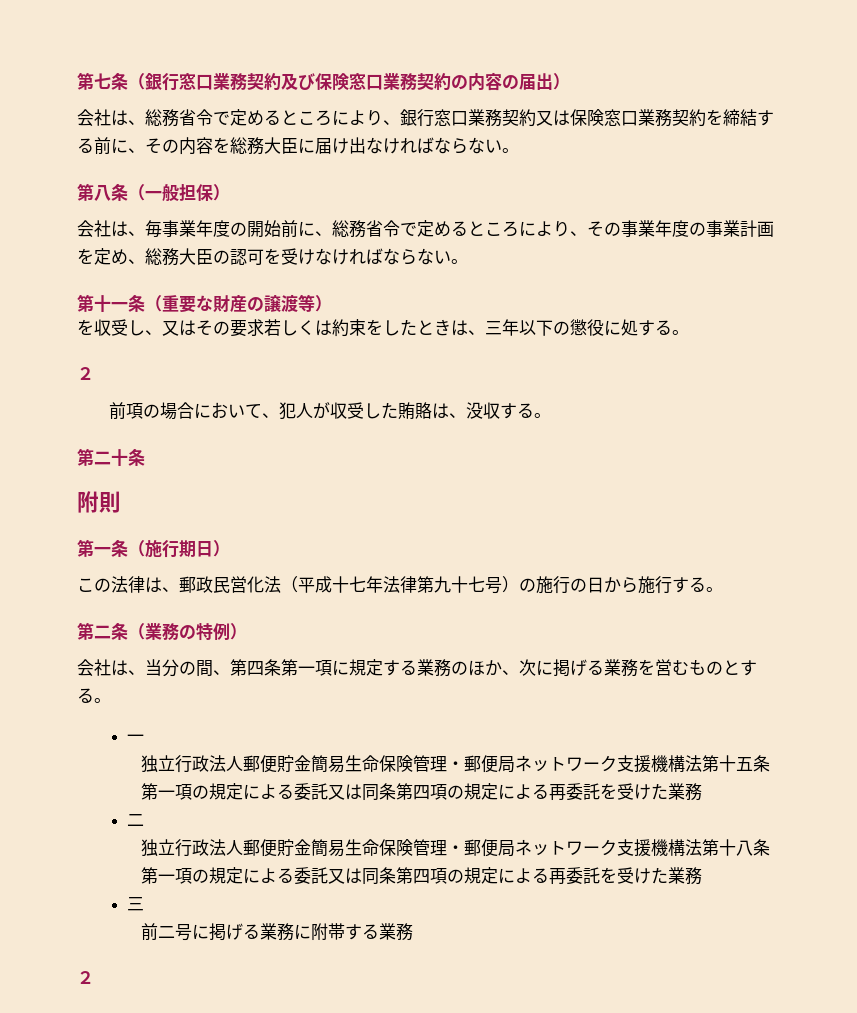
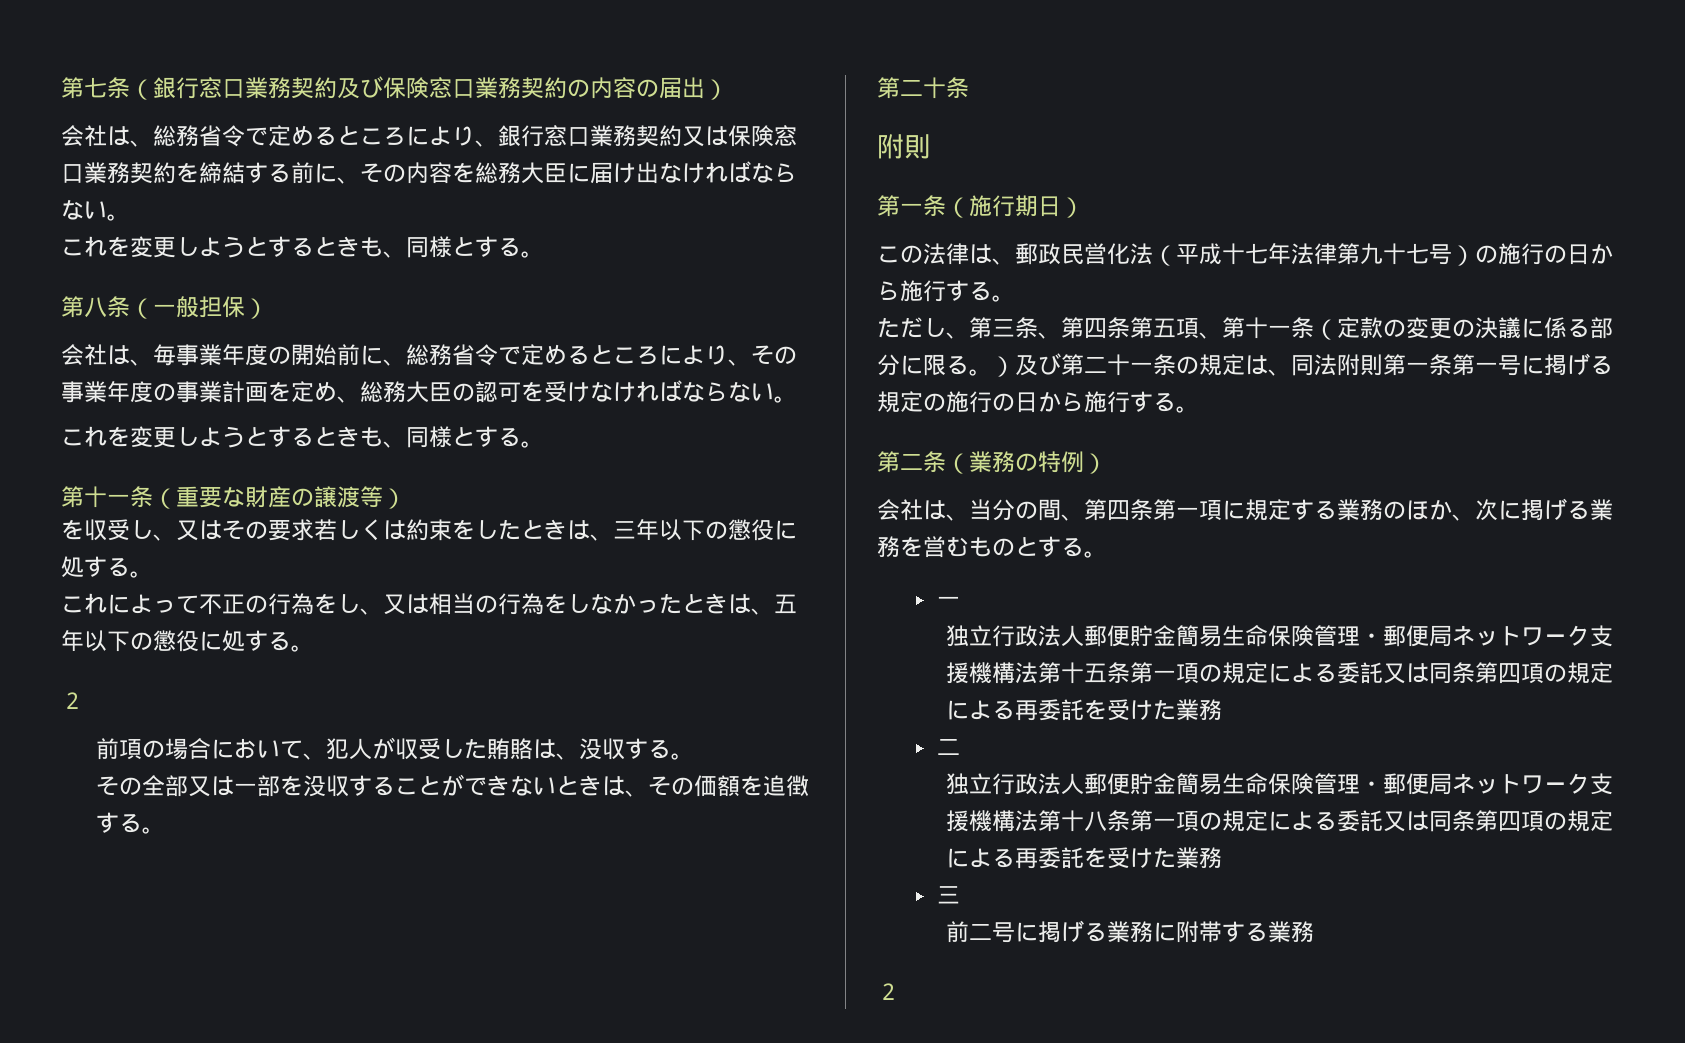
(519, 150) none -> [61,236,544,258] // これを変更しようとするときも、同様とする。
(468, 261) none -> [61,426,544,448] // これを変更しようとするときも、同様とする。
(689, 332) none -> [61,593,797,615] [61,630,314,652] // これによって不正の行為をし、又は相当の行為をしなかったときは、五年以下の懲役に処する。
(551, 415) none -> [95,774,809,797] [95,812,165,834] // その全部又は一部を没収することができないときは、その価額を追徴する。
(723, 589) none -> [877,317,1613,340] [877,353,1613,377] [877,391,1199,413] // ただし、第三条、第四条第五項、第十一条（定款の変更の決議に係る部分に限る。）及び第二十一条の規定は、同法附則第一条第一号に掲げる規定の施行の日から施行する。

